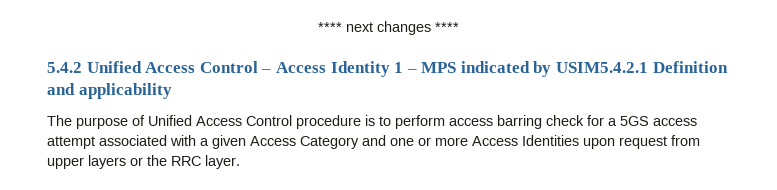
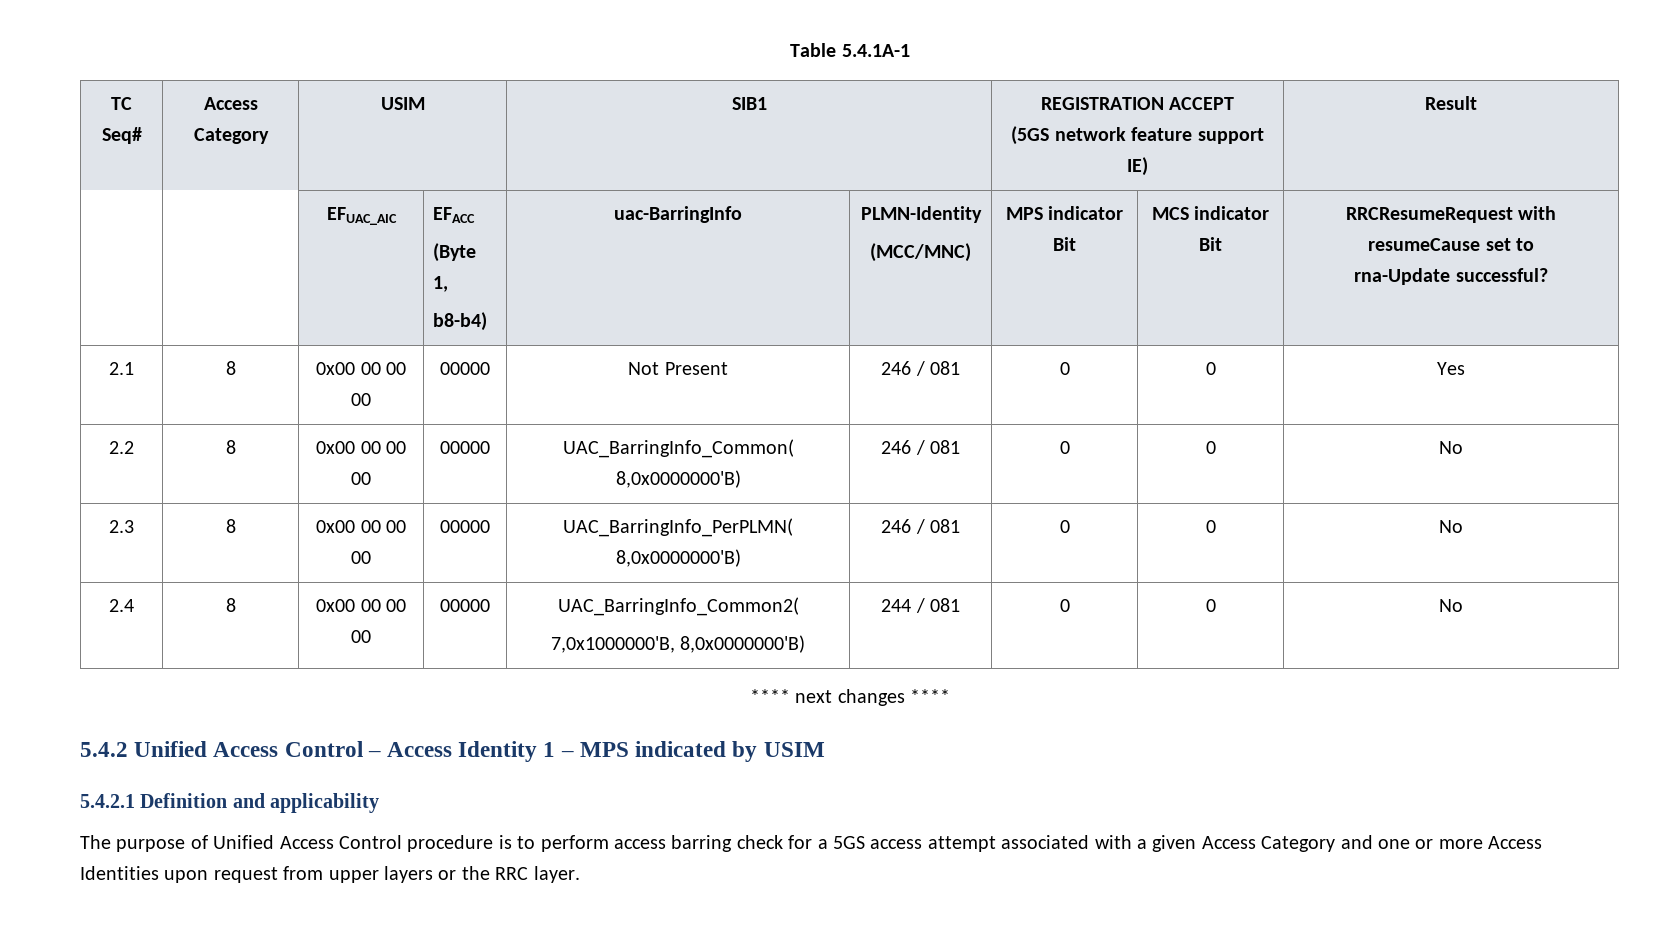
(318, 27) none -> [790,43,910,57] [111,97,132,110] [101,127,142,144] [203,97,258,110] [193,128,269,144] [380,97,425,110] [731,97,767,110] [1040,97,1235,110] [1011,126,1264,145] [1127,157,1148,176] [1425,96,1477,110] [326,207,397,225] [433,207,476,223] [433,243,477,262] [433,276,449,292] [433,312,488,331] [614,206,742,223] [860,206,982,223] [870,243,971,262] [1005,206,1124,220] [1053,237,1076,251] [1151,206,1270,220] [1199,237,1222,251] [1345,206,1557,223] [1368,238,1534,251] [1354,268,1548,285] [109,362,134,375] [225,361,236,375] [316,362,406,375] [351,393,371,406] [440,362,490,375] [628,362,728,375] [881,361,960,376] [1059,362,1070,375] [1205,362,1216,375] [1437,362,1465,375] [109,441,134,454] [225,440,236,454] [316,441,406,454] [351,472,371,485] [440,441,490,454] [562,439,794,458] [615,470,741,488] [881,440,960,455] [1059,441,1070,454] [1205,441,1216,454] [1439,441,1463,454] [109,520,134,533] [225,519,236,533] [316,520,406,533] [351,551,371,564] [440,520,490,533] [563,518,793,537] [615,549,741,567] [881,519,960,534] [1059,520,1070,533] [1205,520,1216,533] [1439,520,1463,533] [109,599,134,612] [225,598,236,612] [316,599,406,612] [351,630,371,643] [440,599,490,612] [557,597,799,616] [550,635,806,653] [881,598,960,613] [1059,599,1070,612] [1205,599,1216,612] [1439,599,1463,612] Table 5.4.1A-1 // TC Seq# | Access Category | USIM | SIB1 | REGISTRATION ACCEPT // (5GS network feature support IE) | Result // | | EFUAC_AIC | EFACC // (Byte 1, // b8-b4) | uac-BarringInfo | PLMN-Identity // (MCC/MNC) | MPS indicator Bit | MCS indicator Bit | RRCResumeRequest with resumeCause set to // rna-Update successful? // 2.1 | 8 | 0x00 00 00 00 | 00000 | Not Present | 246 / 081 | 0 | 0 | Yes // 2.2 | 8 | 0x00 00 00 00 | 00000 | UAC_BarringInfo_Common( 8,0x0000000'B) | 246 / 081 | 0 | 0 | No // 2.3 | 8 | 0x00 00 00 00 | 00000 | UAC_BarringInfo_PerPLMN( 8,0x0000000'B) | 246 / 081 | 0 | 0 | No // 2.4 | 8 | 0x00 00 00 00 | 00000 | UAC_BarringInfo_Common2( // 7,0x1000000'B, 8,0x0000000'B) | 244 / 081 | 0 | 0 | No //
[556,62,649,73] USIM5.4.2.1 -> [763,742,825,757] [80,794,135,808] USIM // 5.4.2.1

